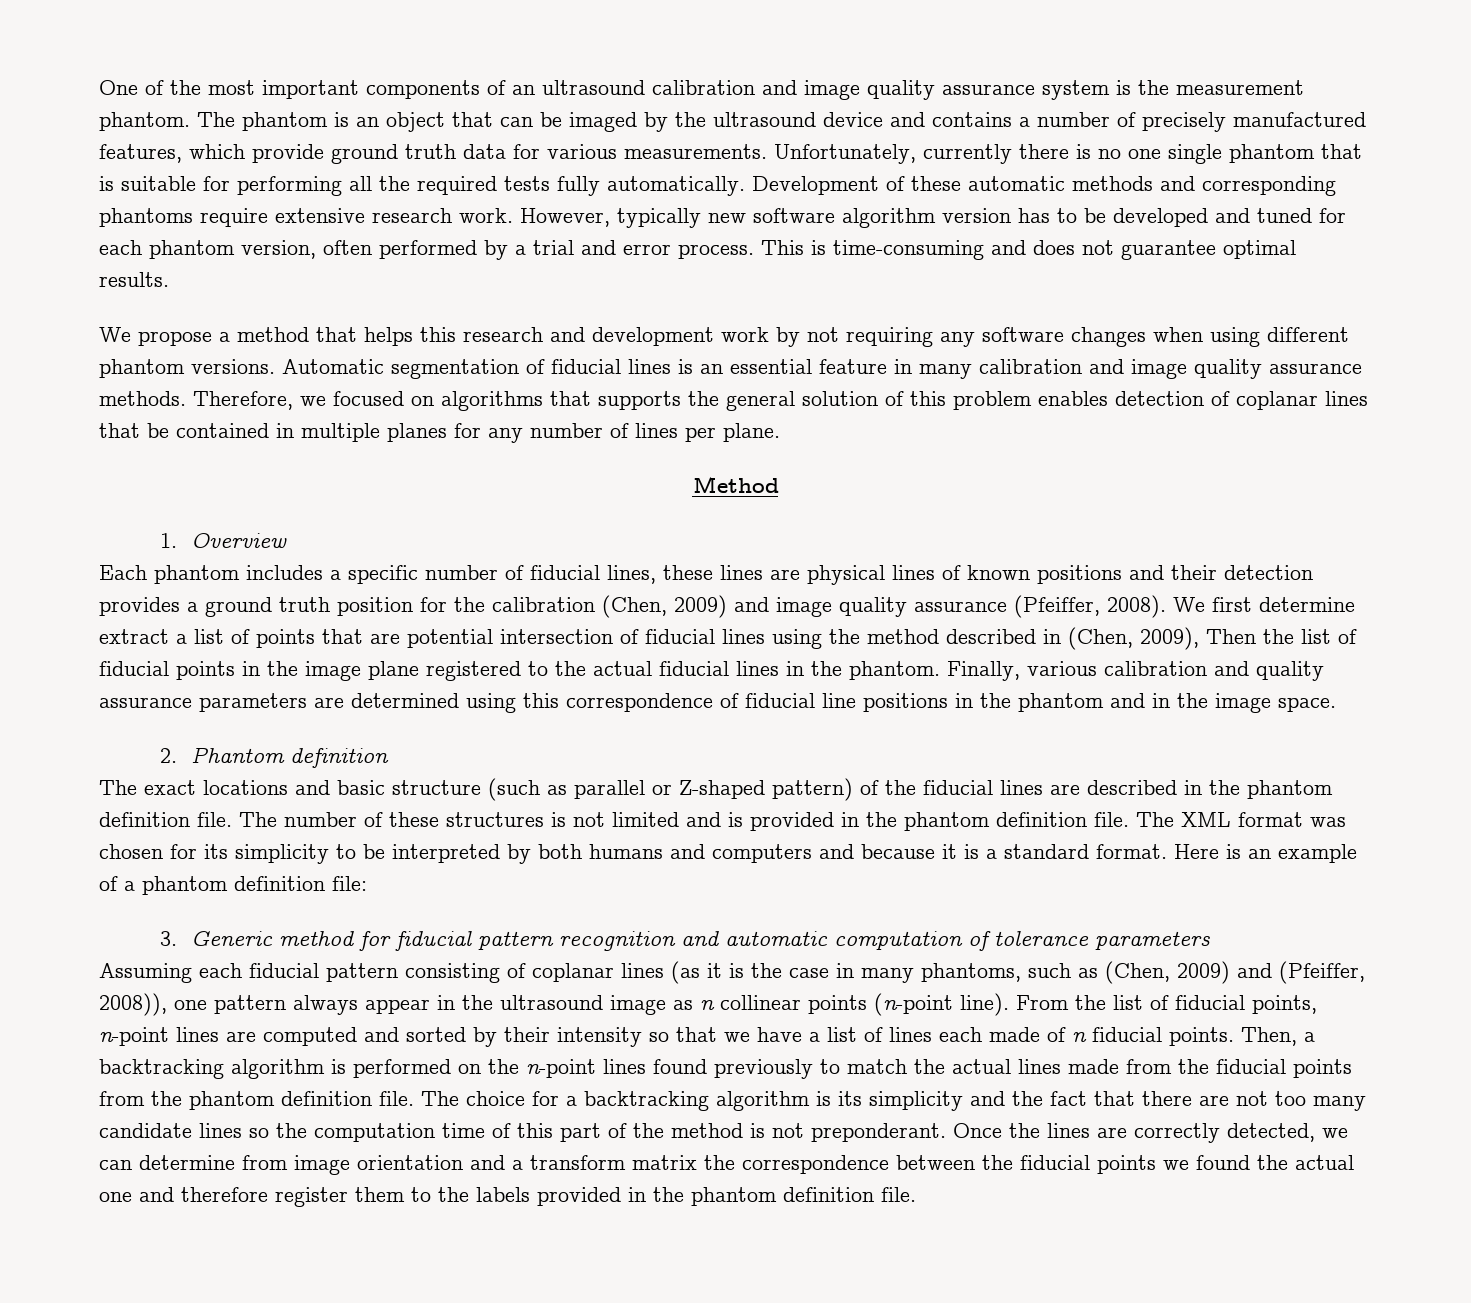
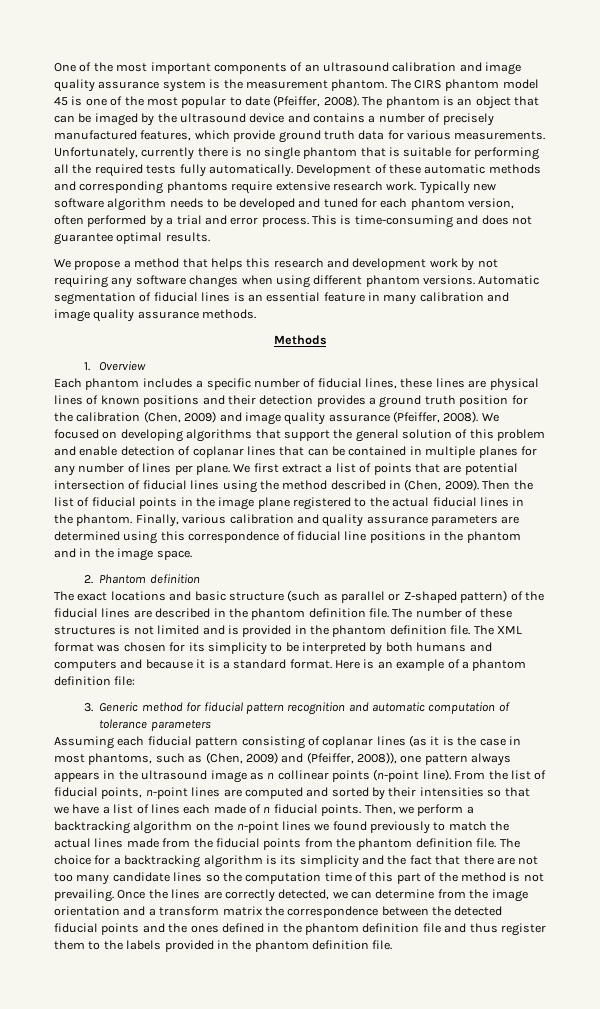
(235, 119) none -> [414,79,539,91] [54,95,383,108] CIRS phantom model 45 is one of the most popular to date (Pfeiffer, 2008). The
[1128,149,1161,159] one -> (261, 153) none
[520,208,701,228] However, typically -> [419,181,470,194] Typically
[942,208,1050,223] version has -> [169,198,204,208] needs
[193,391,1368,411] [99,423,780,443] [692,476,779,493] Therefore, we focused on algorithms that supports the general solution of this problem enables detection of coplanar lines that be contained in multiple planes for any number of lines per plane. // Method -> [273,335,327,345] // Methods
[1212,597,1355,612] first determine -> [54,429,546,442] [54,446,537,458] [54,463,279,476] focused on developing algorithms that support the general solution of this problem and enable detection of coplanar lines that can be contained in multiple planes for any number of lines per plane. We first
[1140,627,1199,650] 2009), -> [444,479,479,491] 2009).
[861,968,914,983] many -> [54,754,85,763] most
[365,999,430,1014] appear -> [54,772,100,782] appears
[557,1027,642,1047] intensity -> [419,787,484,797] intensities
[1304,1032,1315,1042] [99,1059,451,1079] a backtracking algorithm is performed -> [398,804,474,816] [54,821,193,834] we perform a backtracking algorithm
(646, 1066) none -> [314,823,330,831] we
[811,1123,946,1142] preponderant. -> [54,889,114,902] prevailing.
(288, 1162) none -> [469,889,489,899] the
[1020,1155,1354,1174] [99,1187,268,1202] fiducial points we found the actual one and therefore -> [454,906,503,916] [54,923,498,935] detected fiducial points and the ones defined in the phantom definition file and thus

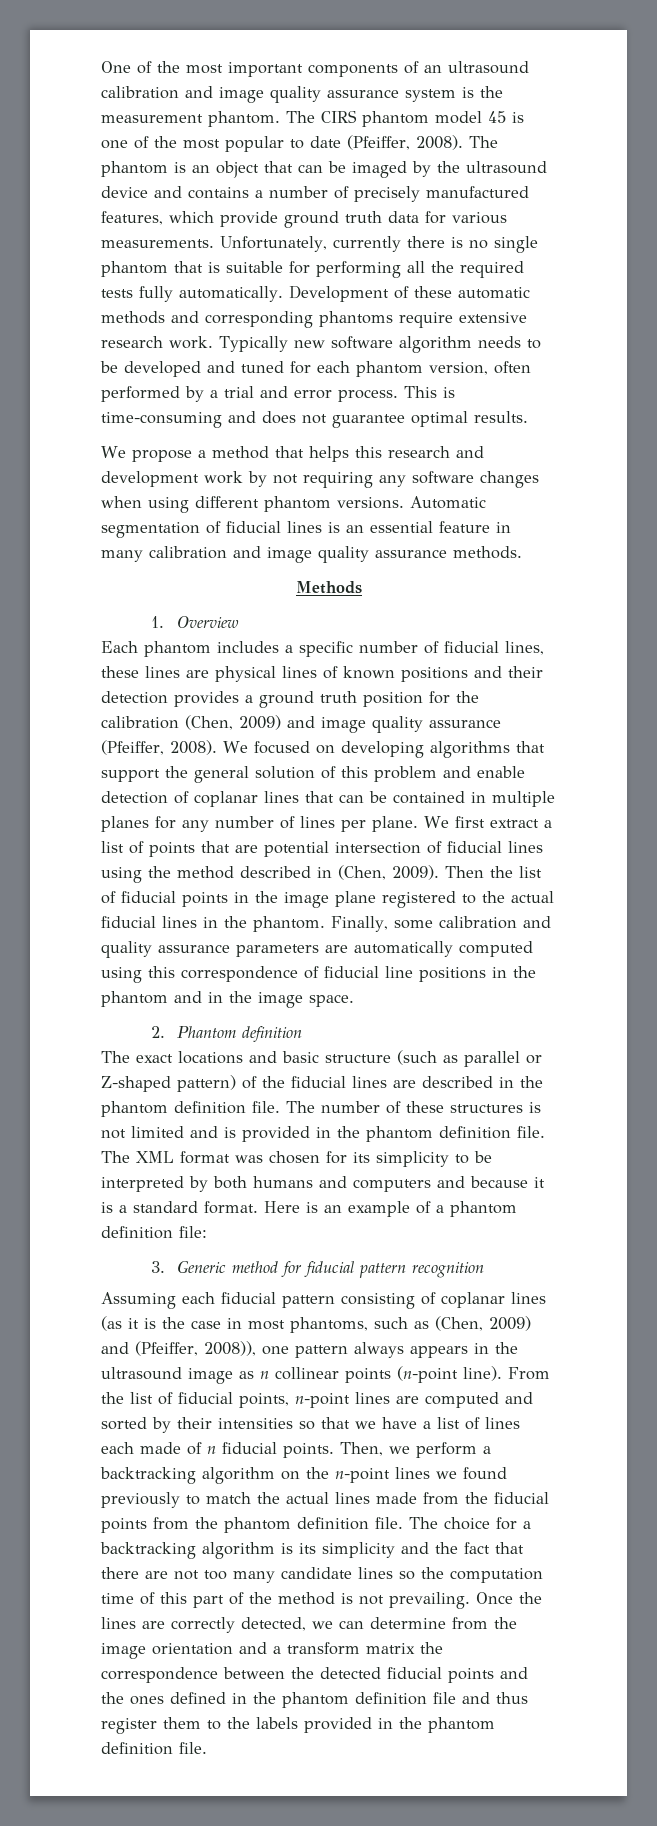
[182,514,227,524] various -> [393,920,433,929] some
[54,531,120,541] determined -> [354,941,533,957] automatically computed
[348,702,510,714] [99,719,211,731] and automatic computation of tolerance parameters -> (484, 1270) none

